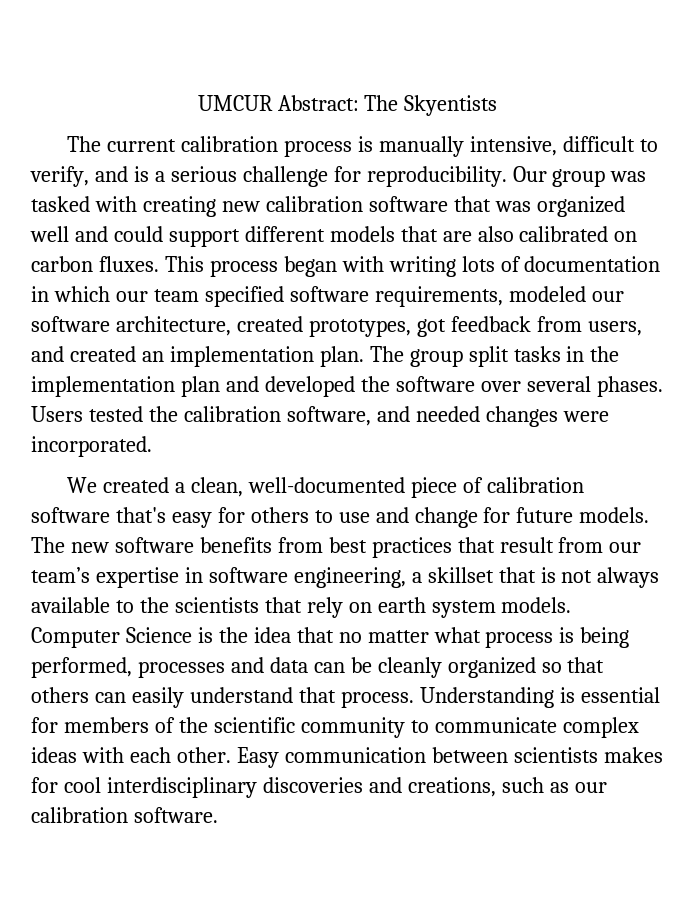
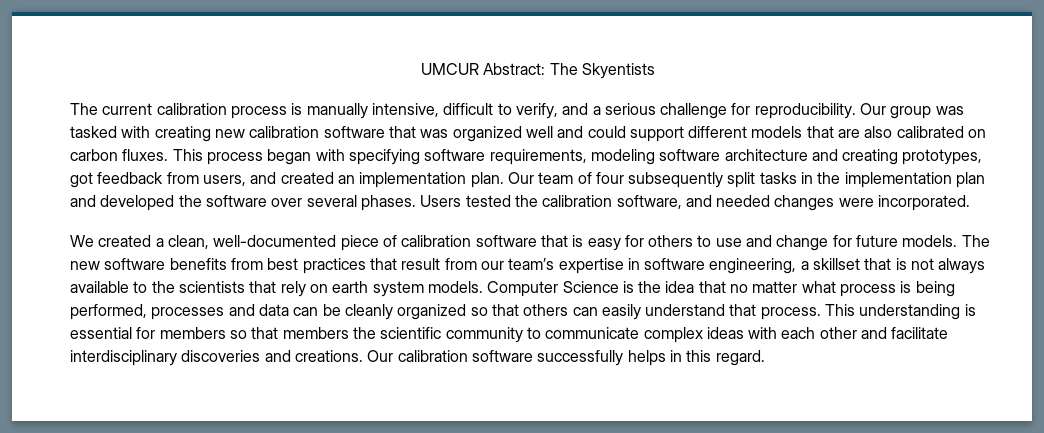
[133,166,149,182] is -> (589, 109) none
[388,256,661,277] [31,286,624,307] [31,316,303,336] writing lots of documentation in which our team specified software requirements, modeled our software architecture, created -> [348,149,899,165] specifying software requirements, modeling software architecture and creating
[369,346,463,367] The group -> [507,172,724,188] Our team of four subsequently
[115,507,166,523] that's -> [540,235,584,247] that is
[419,687,554,708] Understanding -> [825,304,961,320] This understanding
[154,717,175,733] of -> [229,327,349,339] so that members
[176,747,663,768] [31,777,607,798] [31,807,218,823] other. Easy communication between scientists makes for cool interdisciplinary discoveries and creations, such as our calibration software. -> [819,327,949,339] [70,350,765,366] other and facilitate interdisciplinary discoveries and creations. Our calibration software successfully helps in this regard.

